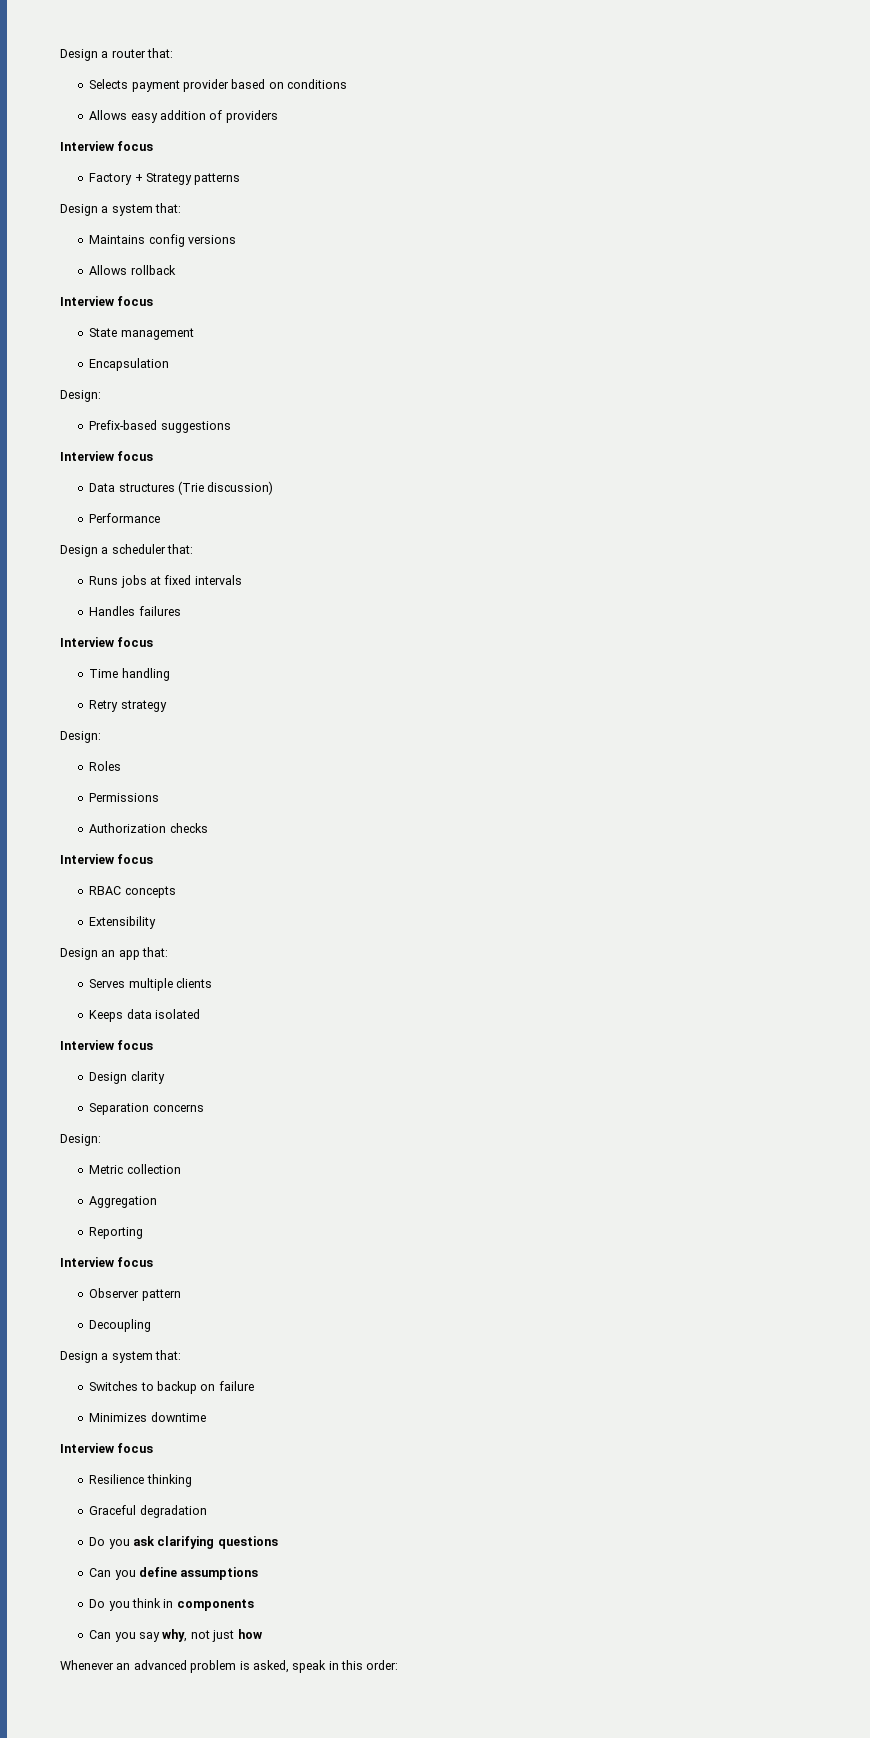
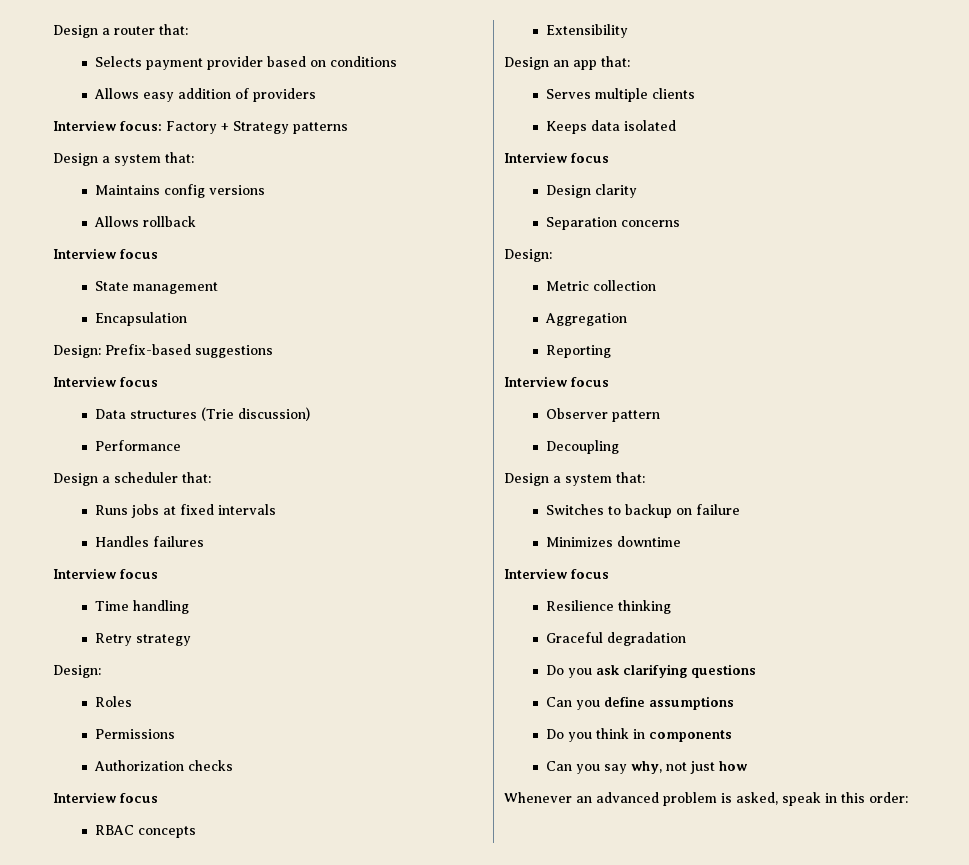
[117,141,154,151] focus // -> [120,121,162,131] focus:
(101, 396) // -> (101, 351) none

